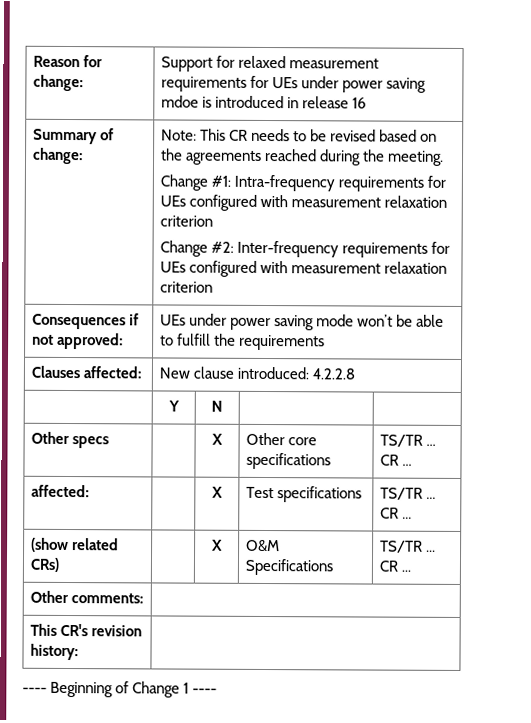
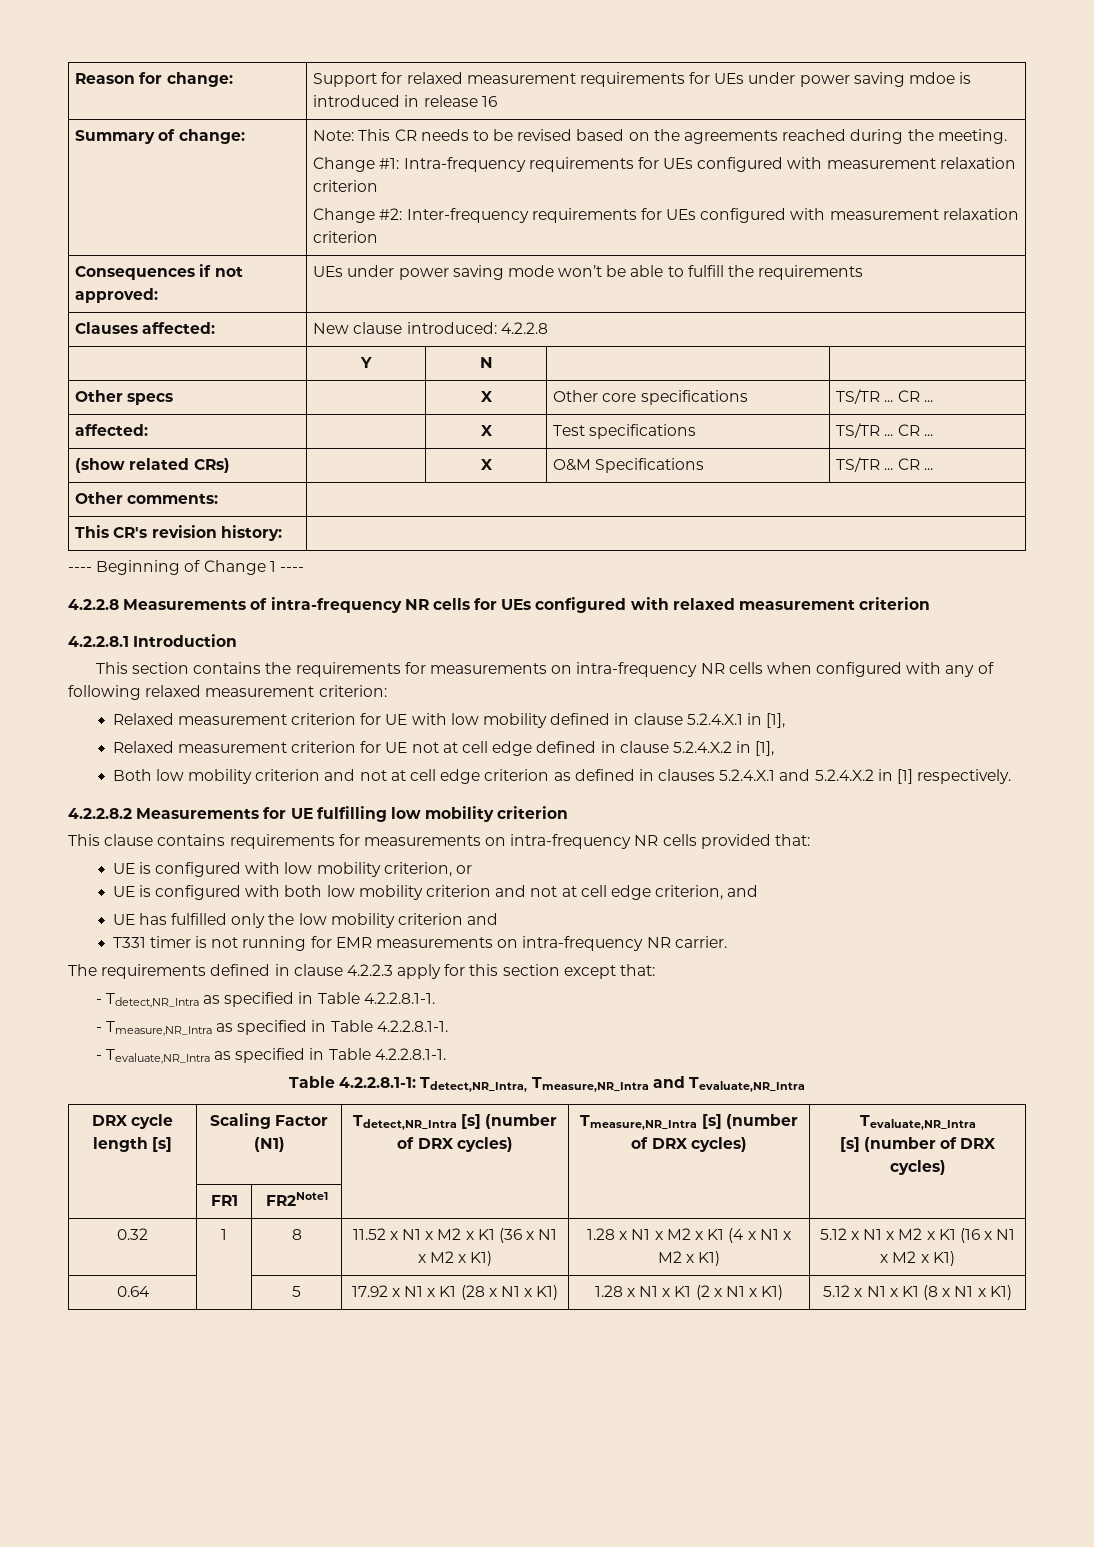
(218, 691) none -> [68,597,931,613] [68,634,238,647] [95,662,994,677] [68,685,387,700] [112,713,786,728] [112,741,775,756] [112,769,1012,784] [68,806,569,822] [68,834,811,849] [112,862,472,877] [112,885,759,900] [112,913,499,928] [112,936,727,951] [68,964,656,979] [95,992,435,1008] [95,1020,448,1036] [95,1048,446,1064] [289,1076,805,1092] [91,1114,174,1129] [92,1137,173,1152] [209,1113,329,1129] [253,1137,285,1152] [352,1114,558,1130] [397,1137,513,1152] [580,1114,798,1130] [631,1137,747,1152] [859,1115,976,1130] [839,1137,997,1152] [889,1160,946,1175] [210,1195,238,1206] [265,1192,328,1206] [117,1228,148,1240] [221,1229,227,1240] [291,1229,302,1240] [352,1228,558,1243] [417,1251,493,1266] [587,1228,791,1243] [657,1251,721,1266] [819,1228,1016,1243] [880,1251,955,1266] [116,1286,150,1297] [292,1286,301,1297] [351,1285,559,1300] [594,1285,784,1300] [823,1285,1012,1300] // 4.2.2.8 Measurements of intra-frequency NR cells for UEs configured with relaxed measurement criterion // 4.2.2.8.1 Introduction // This section contains the requirements for measurements on intra-frequency NR cells when configured with any of following relaxed measurement criterion: // Relaxed measurement criterion for UE with low mobility defined in clause 5.2.4.X.1 in [1], // Relaxed measurement criterion for UE not at cell edge defined in clause 5.2.4.X.2 in [1], // Both low mobility criterion and not at cell edge criterion as defined in clauses 5.2.4.X.1 and 5.2.4.X.2 in [1] respectively. // 4.2.2.8.2 Measurements for UE fulfilling low mobility criterion // This clause contains requirements for measurements on intra-frequency NR cells provided that: // UE is configured with low mobility criterion, or // UE is configured with both low mobility criterion and not at cell edge criterion, and // UE has fulfilled only the low mobility criterion and // T331 timer is not running for EMR measurements on intra-frequency NR carrier. // The requirements defined in clause 4.2.2.3 apply for this section except that: // - Tdetect,NR_Intra as specified in Table 4.2.2.8.1-1. // - Tmeasure,NR_Intra as specified in Table 4.2.2.8.1-1. // - Tevaluate,NR_Intra as specified in Table 4.2.2.8.1-1. // Table 4.2.2.8.1-1: Tdetect,NR_Intra, Tmeasure,NR_Intra and Tevaluate,NR_Intra // DRX cycle length [s] | Scaling Factor (N1) | Tdetect,NR_Intra [s] (number of DRX cycles) | Tmeasure,NR_Intra [s] (number of DRX cycles) | Tevaluate,NR_Intra // [s] (number of DRX cycles) // | FR1 | FR2Note1 | | | // 0.32 | 1 | 8 | 11.52 x N1 x M2 x K1 (36 x N1 x M2 x K1) | 1.28 x N1 x M2 x K1 (4 x N1 x M2 x K1) | 5.12 x N1 x M2 x K1 (16 x N1 x M2 x K1) // 0.64 | | 5 | 17.92 x N1 x K1 (28 x N1 x K1) | 1.28 x N1 x K1 (2 x N1 x K1) | 5.12 x N1 x K1 (8 x N1 x K1)

